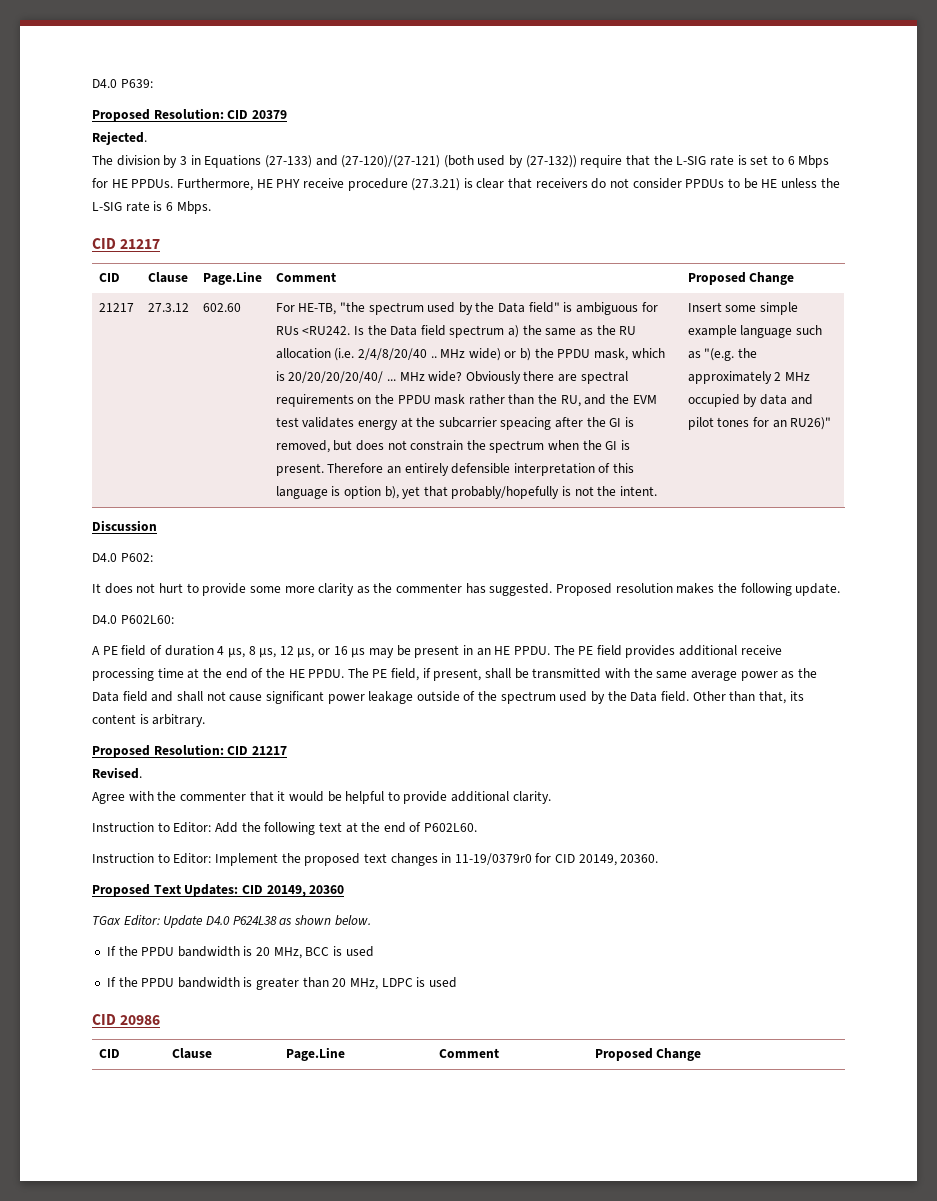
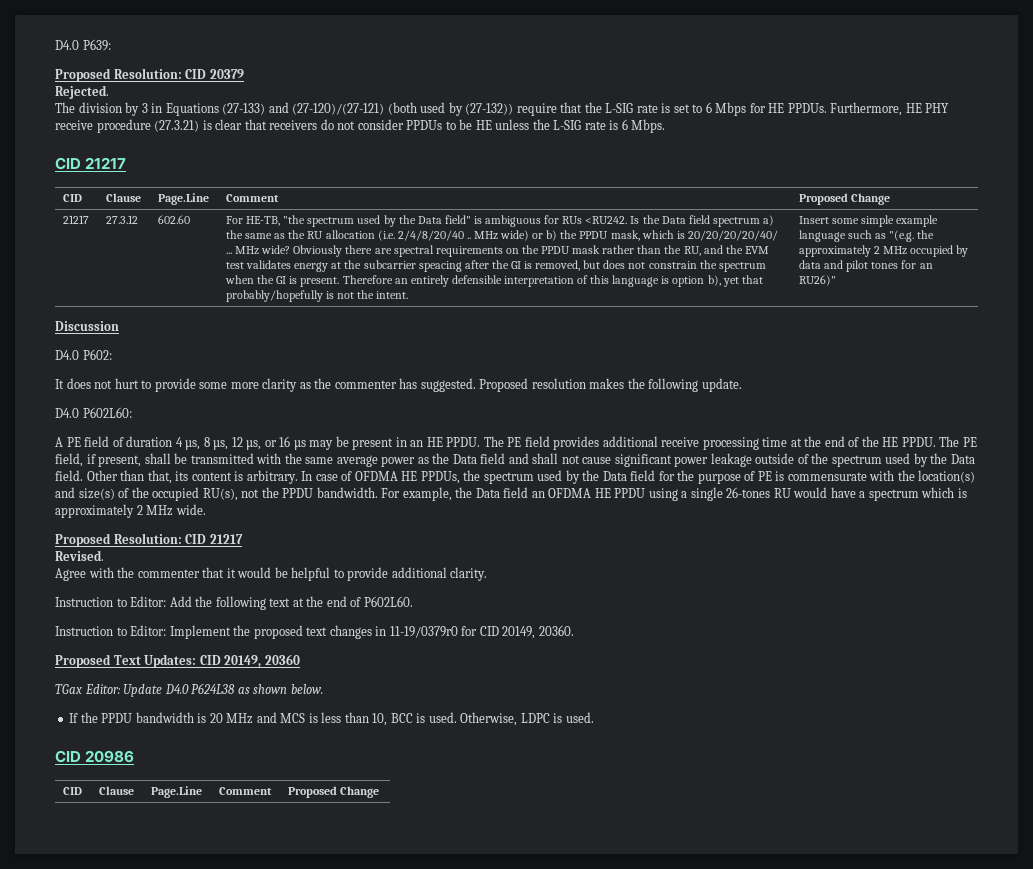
(206, 720) none -> [301,470,976,484] [55,487,967,501] [55,504,206,518] In case of OFDMA HE PPDUs, the spectrum used by the Data field for the purpose of PE is commensurate with the location(s) and size(s) of the occupied RU(s), not the PPDU bandwidth. For example, the Data field an OFDMA HE PPDU using a single 26-tones RU would have a spectrum which is approximately 2 MHz wide.
[273,946,374,959] [106,977,379,990] MHz, BCC is used // If the PPDU bandwidth is greater than 20 MHz, -> [226,712,518,726] MHz and MCS is less than 10, BCC is used. Otherwise,
[428,977,457,988] used -> [565,712,594,723] used.

